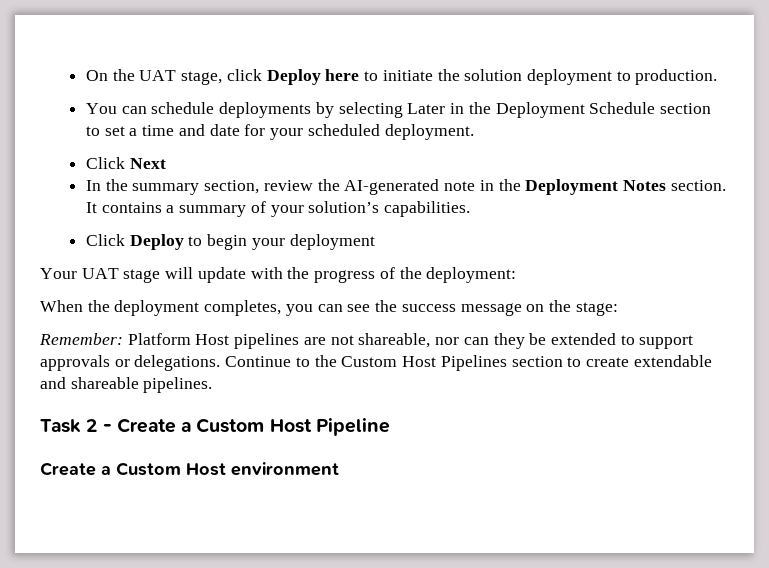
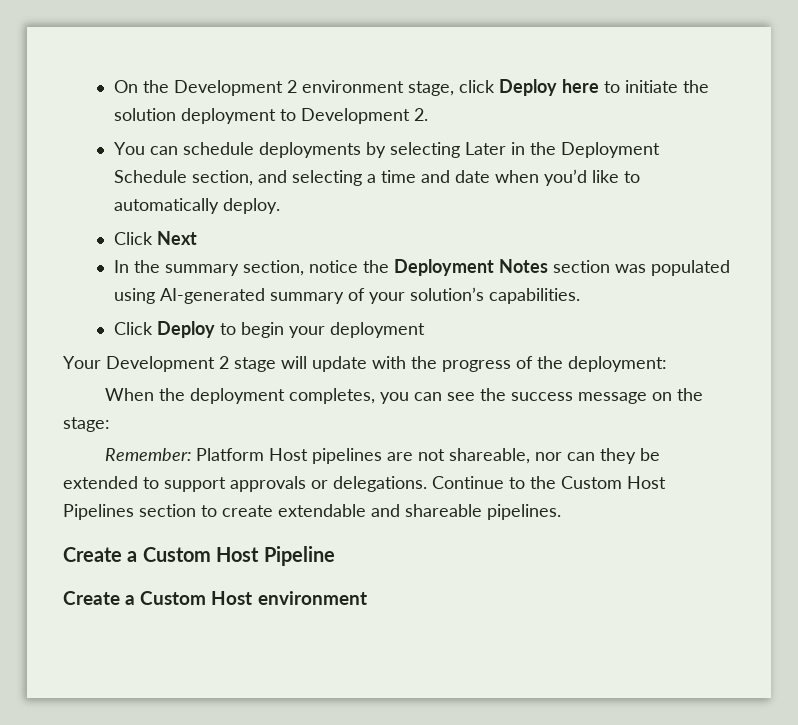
[139,70,177,81] UAT -> [173,80,404,96] Development 2 environment
[635,69,718,85] production. -> [300,108,428,124] Development 2.
[659,103,711,114] [86,126,125,136] section to set -> [191,170,362,186] section, and selecting
[244,124,474,140] for your scheduled deployment. -> [494,169,640,186] [113,198,280,214] when you’d like to automatically deploy.
[263,179,726,195] [86,202,175,213] review the AI-generated note in the Deployment Notes section. It contains a -> [308,259,730,276] [113,288,265,304] notice the Deployment Notes section was populated using AI-generated
[81,268,119,279] UAT -> [106,356,229,372] Development 2
[40,419,112,433] Task 2 - -> (561, 512) none

